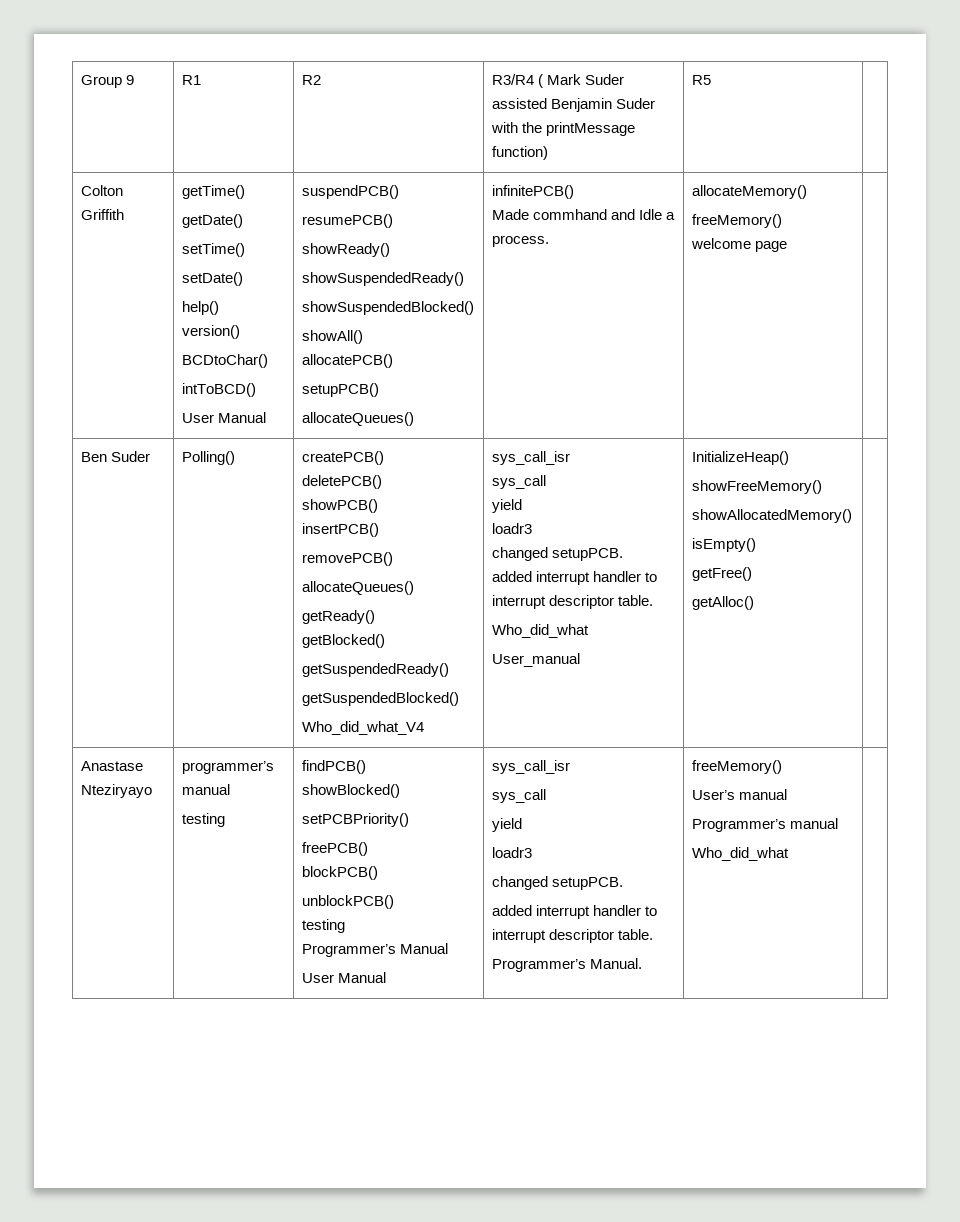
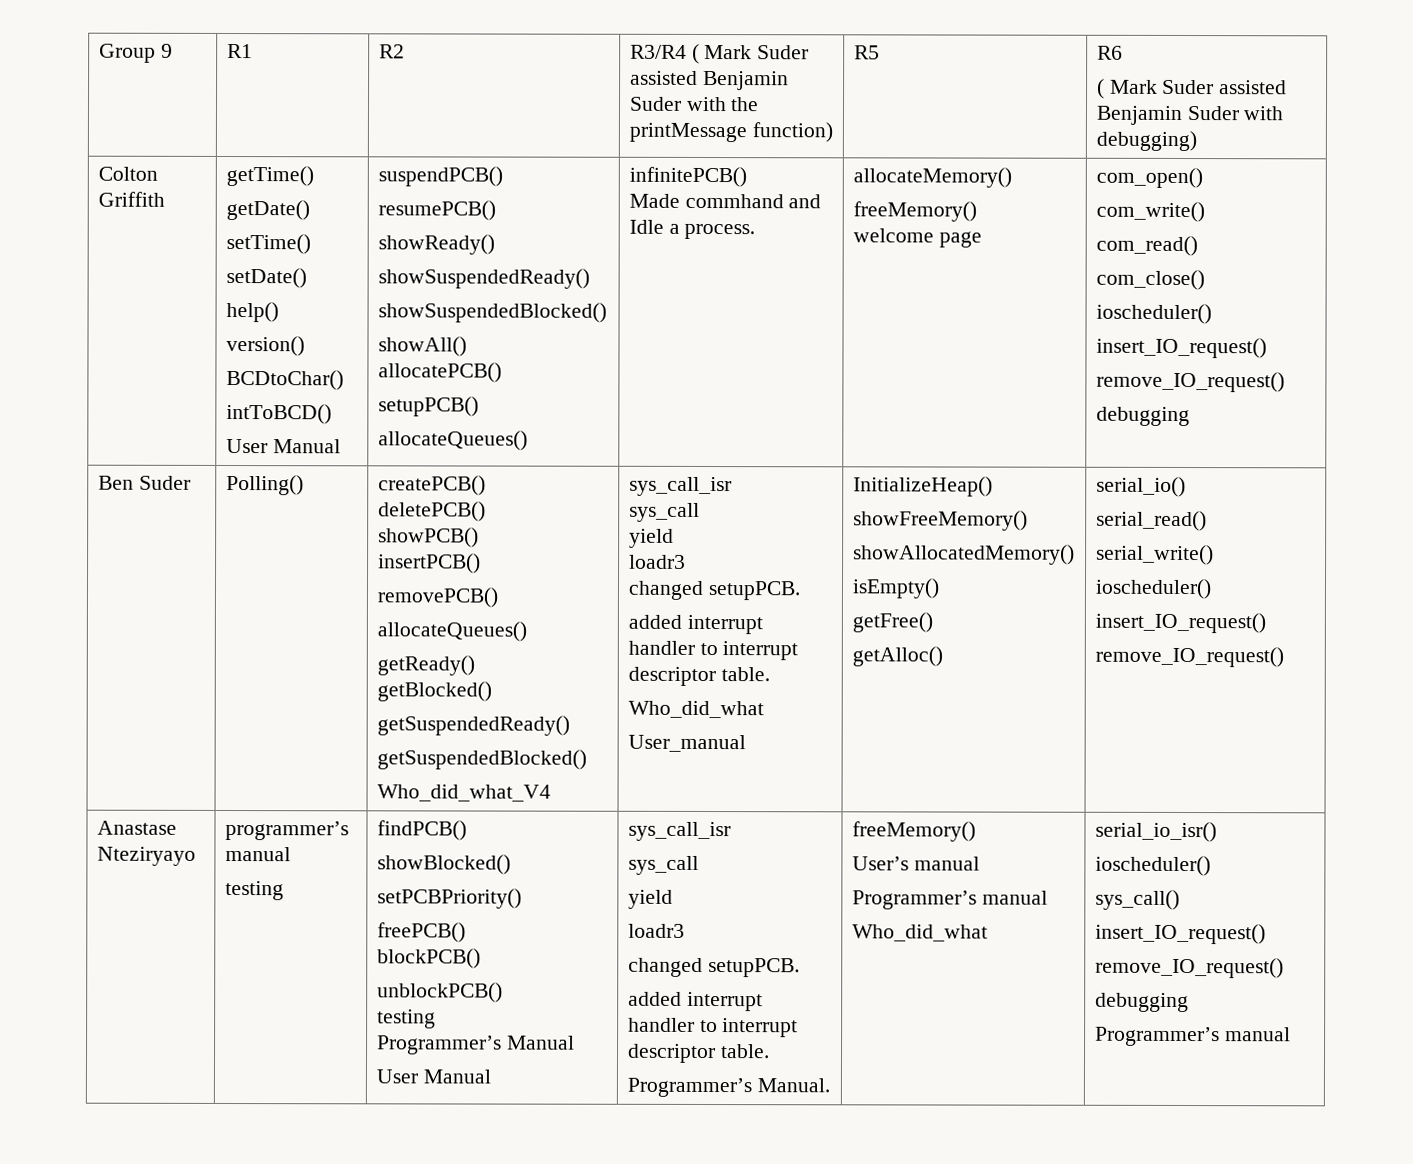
(711, 80) none -> [1096,45,1123,60] [1096,78,1288,99] [1095,105,1284,125] [1095,130,1197,152] R6 // ( Mark Suder assisted Benjamin Suder with debugging)
(787, 246) none -> [1095,167,1203,189] [1095,201,1205,223] [1095,235,1198,257] [1095,269,1205,291] [1095,303,1212,325] [1095,337,1267,359] [1095,371,1285,393] [1095,406,1190,427] com_open() // com_write() // com_read() // com_close() // ioscheduler() // insert_IO_request() // remove_IO_request() // debugging
(754, 603) none -> [1095,476,1186,498] [1095,510,1207,532] [1095,544,1214,566] [1094,578,1212,600] [1094,612,1266,634] [1094,646,1284,668] serial_io() // serial_read() // serial_write() // ioscheduler() // insert_IO_request() // remove_IO_request()
(789, 854) none -> [1094,821,1217,843] [1094,855,1211,877] [1094,889,1180,910] [1094,923,1266,945] [1094,957,1284,979] [1094,992,1189,1013] [1094,1026,1291,1047] serial_io_isr() // ioscheduler() // sys_call() // insert_IO_request() // remove_IO_request() // debugging // Programmer’s manual

